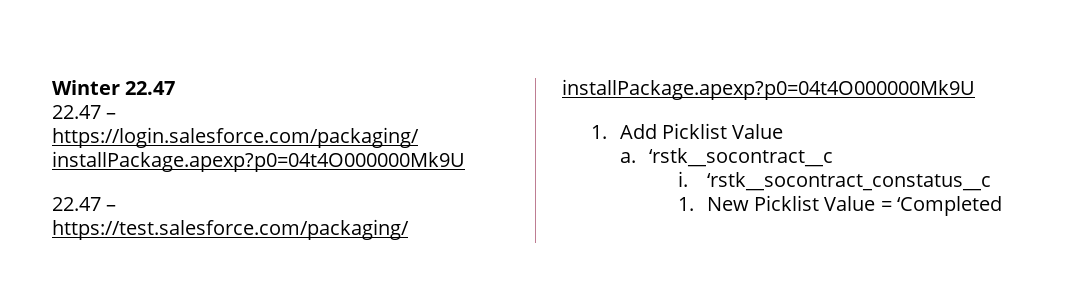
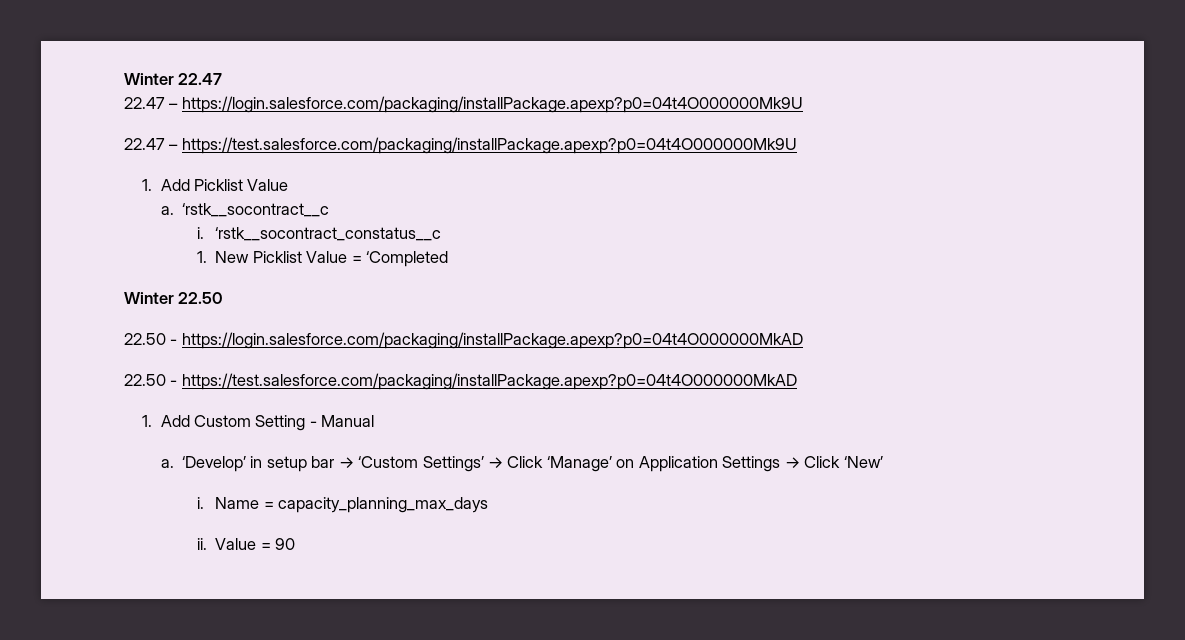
(1002, 206) none -> [124,292,224,304] [124,332,803,349] [124,373,797,390] [142,415,375,431] [160,456,883,472] [197,497,489,513] [197,538,296,550] // Winter 22.50 // 22.50 - https://login.salesforce.com/packaging/installPackage.apexp?p0=04t4O000000MkAD // 22.50 - https://test.salesforce.com/packaging/installPackage.apexp?p0=04t4O000000MkAD // 1. Add Custom Setting - Manual // a. ‘Develop’ in setup bar → ‘Custom Settings’ → Click ‘Manage’ on Application Settings → Click ‘New’ // i. Name = capacity_planning_max_days // ii. Value = 90

